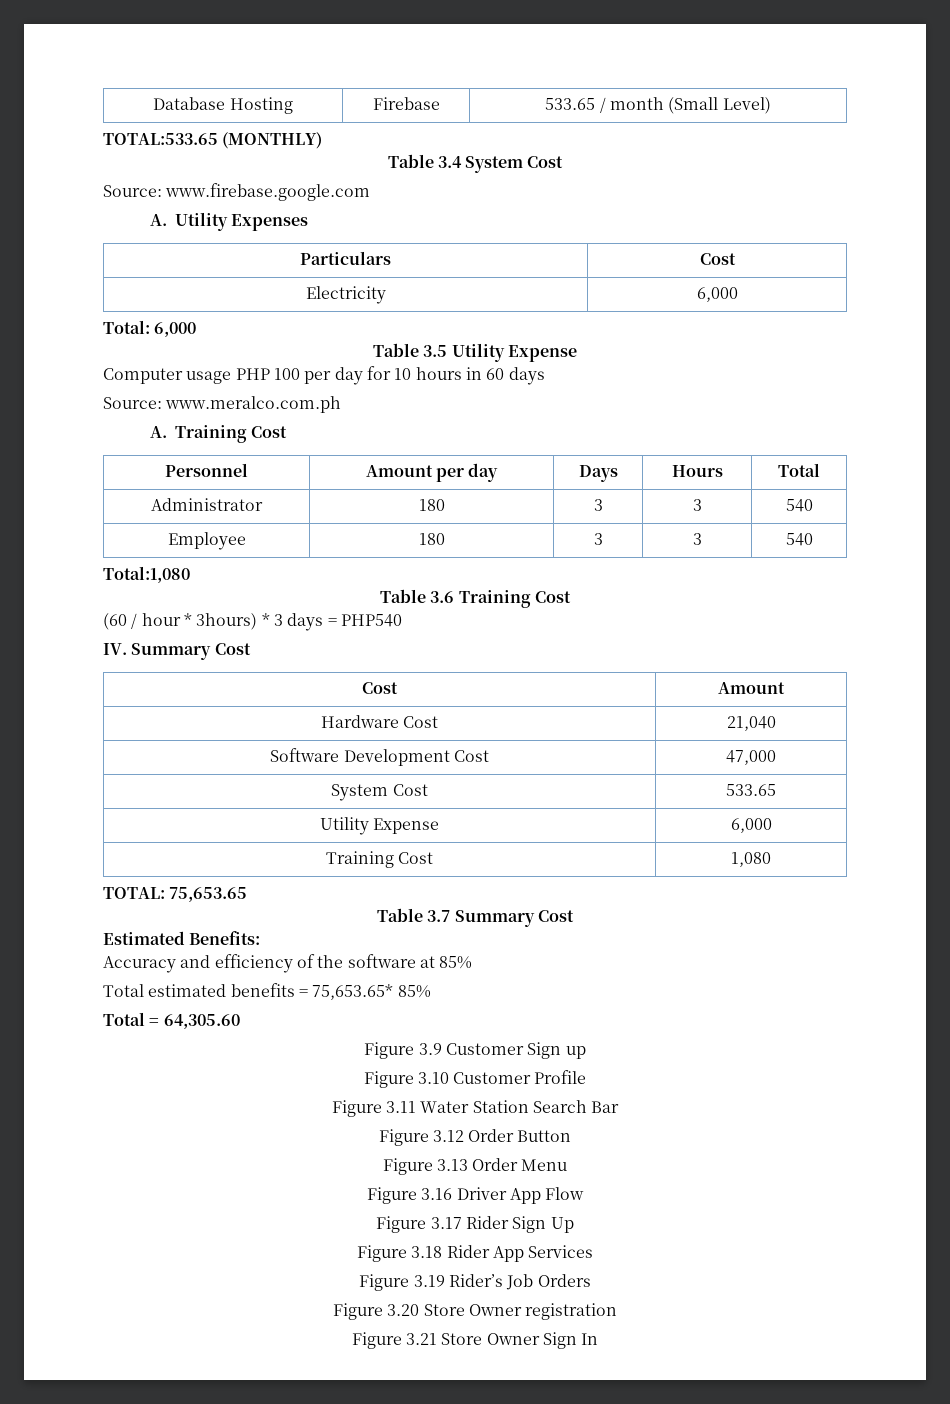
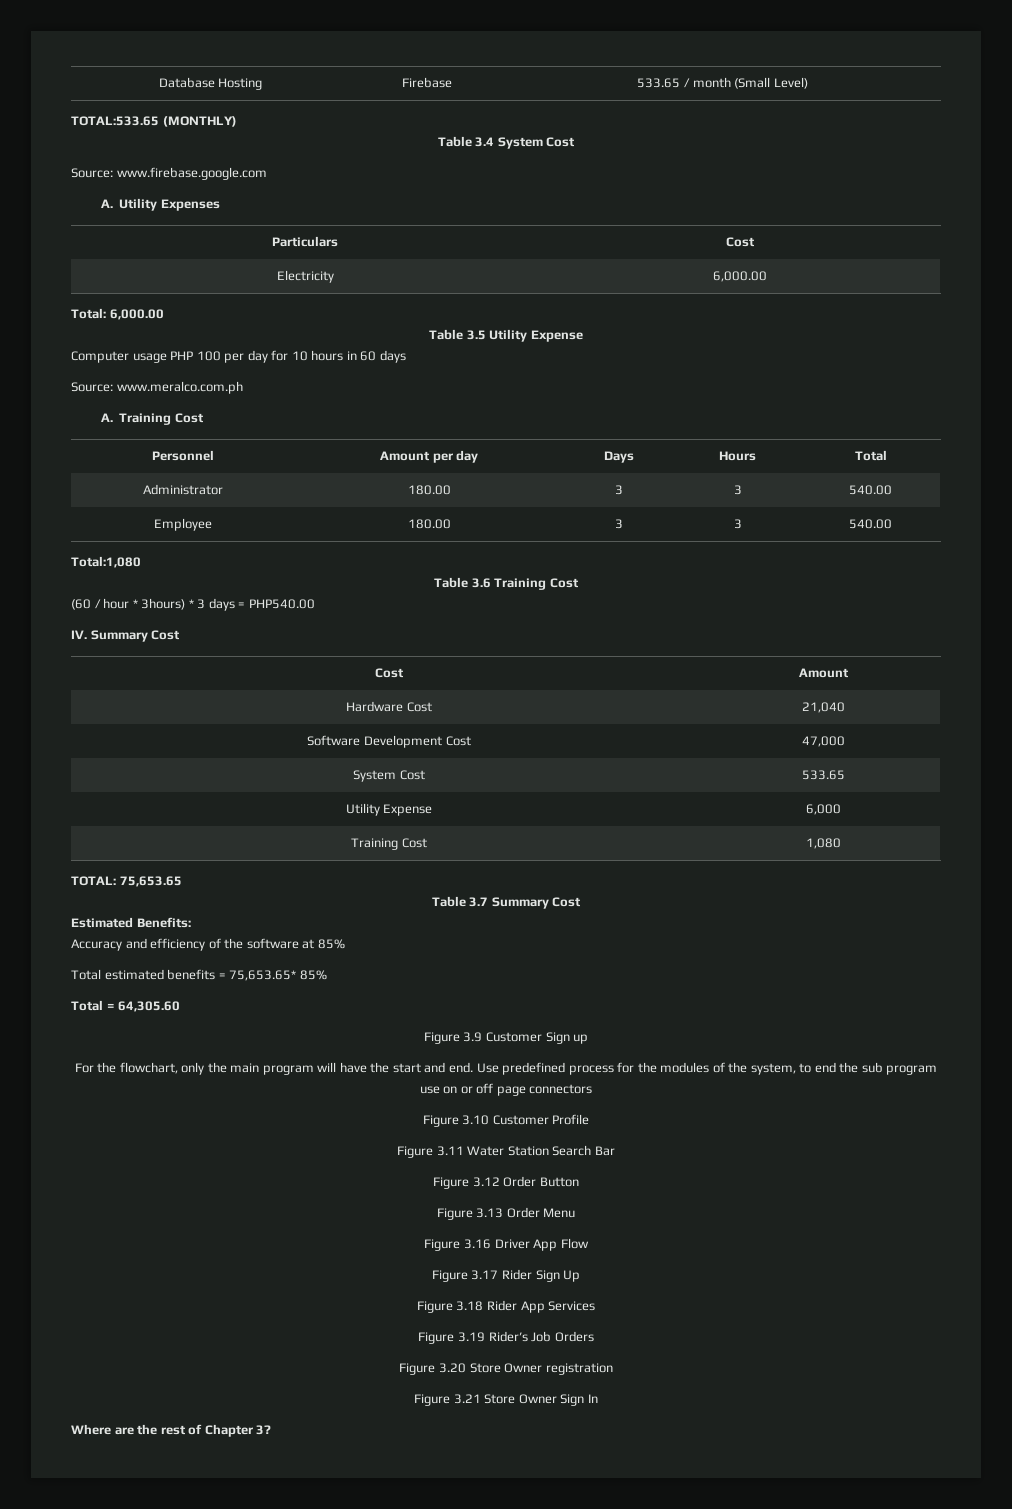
[696,287,738,302] 6,000 -> [712,271,767,282] 6,000.00
[154,322,197,337] 6,000 -> [109,309,164,320] 6,000.00
[418,499,445,511] [593,499,603,511] [692,499,702,511] [785,499,813,512] 180 | 3 | 3 | 540 -> [407,485,451,495] [615,485,623,495] [733,485,742,495] [849,485,892,495] 180.00 | 3 | 3 | 540.00
[418,533,445,545] [593,533,603,545] [692,533,702,545] [785,533,813,546] 180 | 3 | 3 | 540 -> [407,519,451,529] [615,519,623,529] [733,519,742,529] [849,519,892,529] 180.00 | 3 | 3 | 540.00
[340,614,402,627] PHP540 -> [248,599,315,609] PHP540.00
(586, 1052) none -> [74,1062,938,1075] [419,1083,593,1096] // For the flowchart, only the main program will have the start and end. Use predefined process for the modules of the system, to end the sub program use on or off page connectors
(599, 1339) none -> [71,1424,272,1437] // Where are the rest of Chapter 3?

